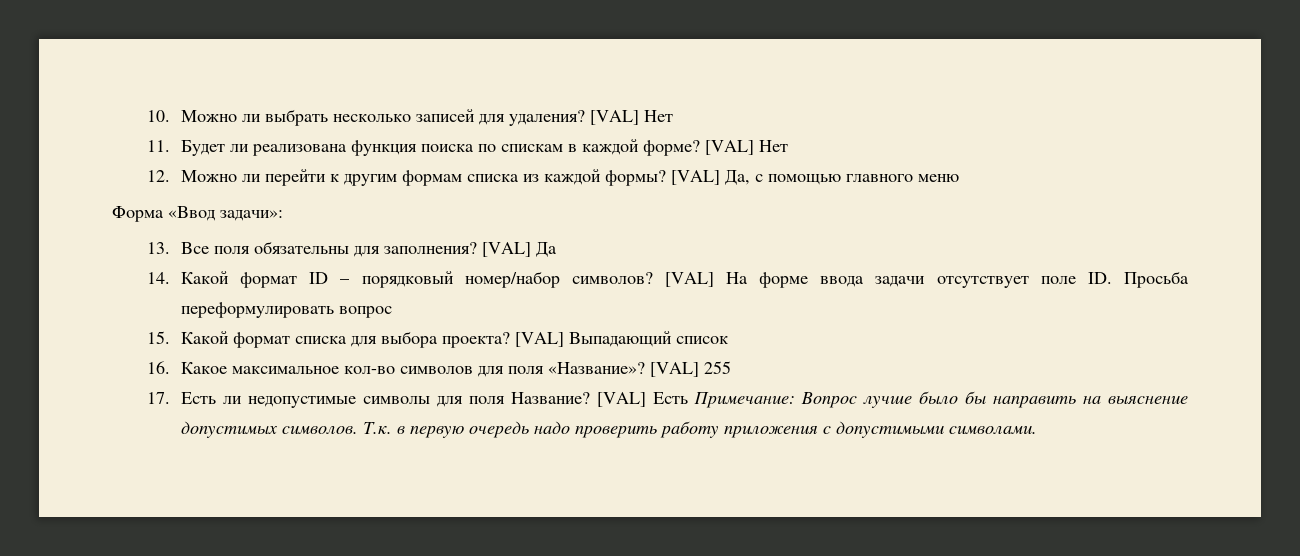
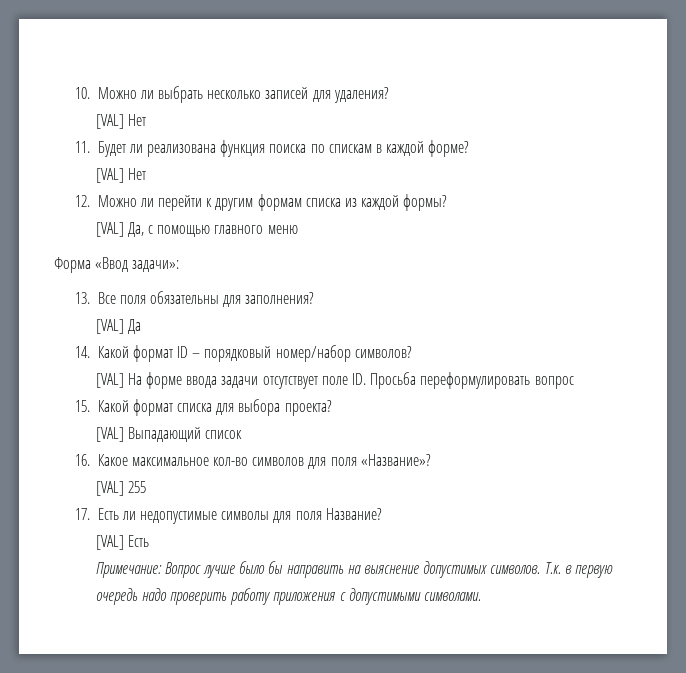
(586, 118) none -> (389, 95) //
(701, 148) none -> (470, 148) //
(667, 178) none -> (448, 202) //
(478, 248) none -> (315, 298) //
(653, 278) none -> (412, 352) //
(511, 340) none -> (332, 408) //
(646, 368) none -> (431, 460) //
(591, 398) none -> (382, 514) //
(689, 398) none -> (149, 541) //

